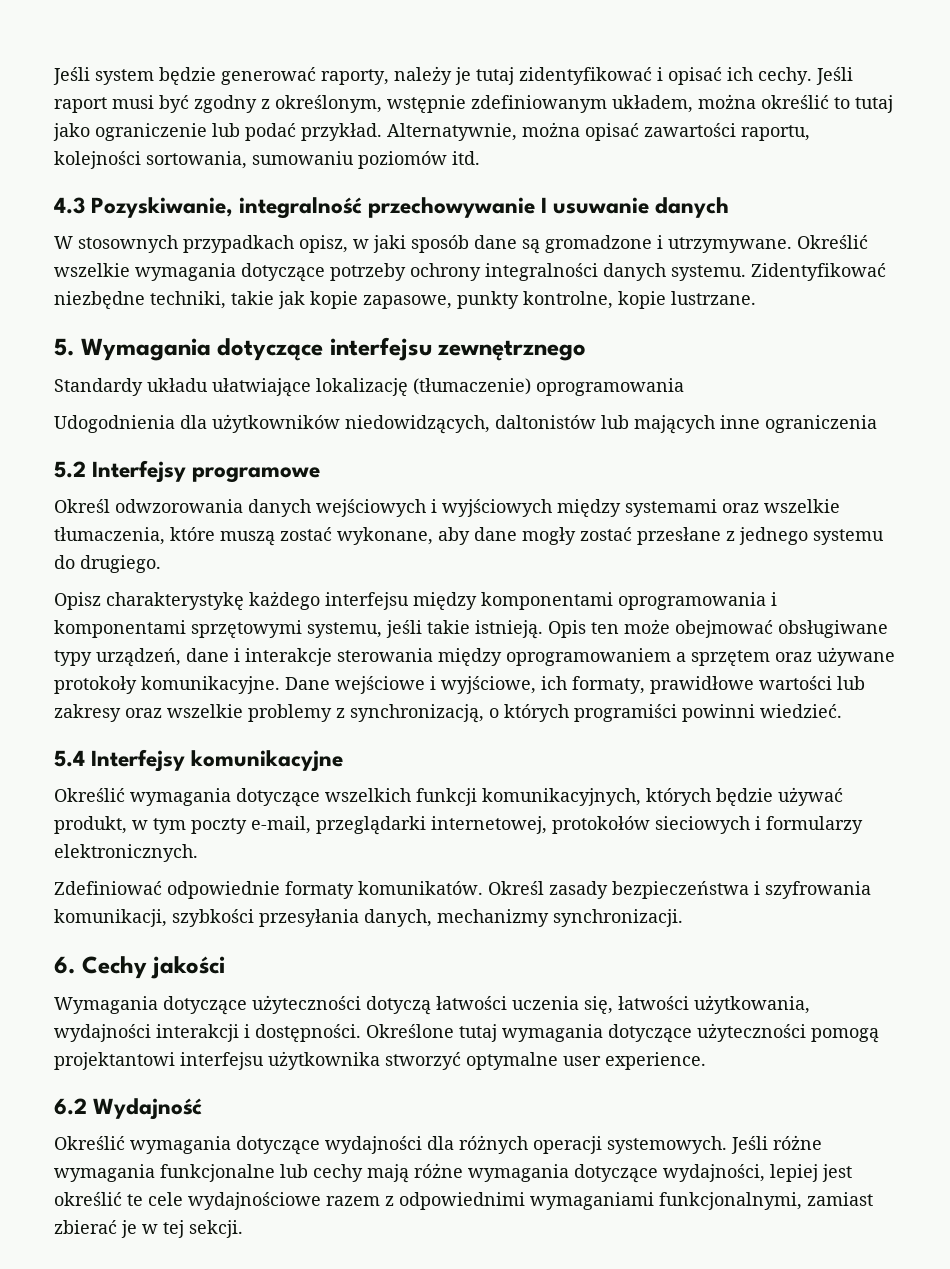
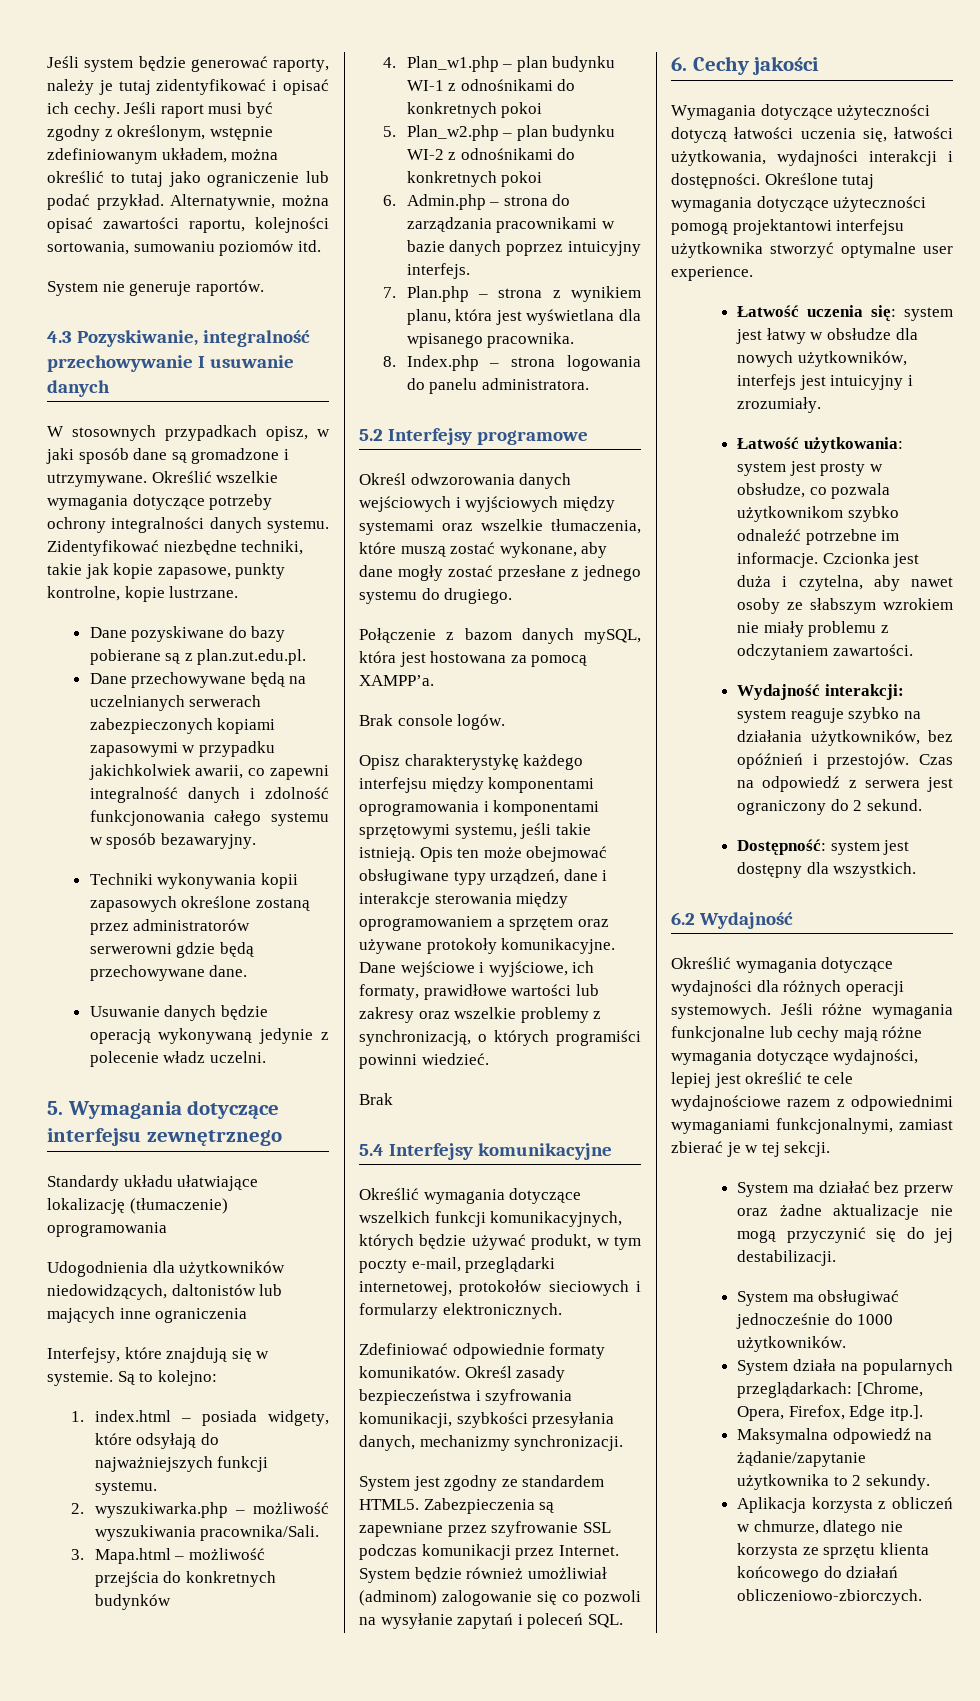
(480, 158) none -> [47,280,264,296] // System nie generuje raportów.
(756, 298) none -> [89,626,286,642] [89,649,307,665] [89,672,307,688] [89,695,262,711] [89,718,276,734] [89,741,275,757] [88,764,329,780] [89,787,329,803] [89,810,329,826] [89,833,256,849] [89,873,298,889] [89,896,310,912] [89,919,251,935] [89,942,254,958] [89,965,248,981] [89,1005,268,1021] [89,1028,329,1044] [89,1051,266,1067] // Dane pozyskiwane do bazy pobierane są z plan.zut.edu.pl. // Dane przechowywane będą na uczelnianych serwerach zabezpieczonych kopiami zapasowymi w przypadku jakichkolwiek awarii, co zapewni integralność danych i zdolność funkcjonowania całego systemu w sposób bezawaryjny. // Techniki wykonywania kopii zapasowych określone zostaną przez administratorów serwerowni gdzie będą przechowywane dane. // Usuwanie danych będzie operacją wykonywaną jedynie z polecenie władz uczelni.
(877, 424) none -> [47,1347,270,1363] [47,1370,217,1386] [70,1410,329,1426] [94,1433,219,1449] [94,1456,269,1472] [94,1481,157,1495] [70,1502,329,1518] [94,1525,320,1541] [70,1548,265,1564] [94,1571,276,1587] [94,1594,171,1610] [382,56,616,72] [406,79,576,91] [406,102,543,118] [382,125,616,141] [406,148,576,160] [406,171,543,187] [382,194,571,210] [406,217,615,233] [406,240,641,256] [406,263,470,279] [382,286,641,302] [406,309,641,325] [406,332,575,348] [382,355,641,371] [406,378,589,394] // Interfejsy, które znajdują się w systemie. Są to kolejno: // 1. index.html – posiada widgety, które odsyłają do najważniejszych funkcji systemu. // 2. wyszukiwarka.php – możliwość wyszukiwania pracownika/Sali. // 3. Mapa.html – możliwość przejścia do konkretnych budynków // 4. Plan_w1.php – plan budynku WI-1 z odnośnikami do konkretnych pokoi // 5. Plan_w2.php – plan budynku WI-2 z odnośnikami do konkretnych pokoi // 6. Admin.php – strona do zarządzania pracownikami w bazie danych poprzez intuicyjny interfejs. // 7. Plan.php – strona z wynikiem planu, która jest wyświetlana dla wpisanego pracownika. // 8. Index.php – strona logowania do panelu administratora.
(161, 564) none -> [359,628,641,644] [359,651,588,667] [359,675,434,686] [359,714,506,730] // Połączenie z bazom danych mySQL, która jest hostowana za pomocą XAMPP’a. // Brak console logów.
(842, 711) none -> [359,1093,393,1105] // Brak
(683, 918) none -> [359,1475,605,1491] [359,1498,555,1514] [359,1521,611,1537] [359,1544,619,1560] [359,1567,607,1583] [359,1590,641,1606] [359,1613,623,1629] // System jest zgodny ze standardem HTML5. Zabezpieczenia są zapewniane przez szyfrowanie SSL podczas komunikacji przez Internet. System będzie również umożliwiał (adminom) zalogowanie się co pozwoli na wysyłanie zapytań i poleceń SQL.
(706, 1061) none -> [737,305,953,321] [736,328,918,344] [737,351,907,367] [737,374,914,390] [737,397,822,413] [737,437,903,453] [737,461,884,476] [737,483,891,499] [737,506,899,522] [737,529,900,545] [737,552,920,568] [737,575,953,591] [737,598,953,614] [737,621,890,637] [737,644,913,660] [737,684,904,700] [737,707,922,723] [737,730,953,746] [737,753,953,769] [737,776,953,792] [737,799,923,815] [737,839,910,855] [737,862,917,878] // Łatwość uczenia się: system jest łatwy w obsłudze dla nowych użytkowników, interfejs jest intuicyjny i zrozumiały. // Łatwość użytkowania: system jest prosty w obsłudze, co pozwala użytkownikom szybko odnaleźć potrzebne im informacje. Czcionka jest duża i czytelna, aby nawet osoby ze słabszym wzrokiem nie miały problemu z odczytaniem zawartości. // Wydajność interakcji: system reaguje szybko na działania użytkowników, bez opóźnień i przestojów. Czas na odpowiedź z serwera jest ograniczony do 2 sekund. // Dostępność: system jest dostępny dla wszystkich.
(243, 1229) none -> [737,1181,954,1197] [737,1204,953,1220] [737,1227,953,1243] [737,1250,837,1266] [737,1290,900,1306] [736,1313,894,1329] [737,1336,847,1352] [737,1359,953,1375] [737,1382,923,1398] [737,1405,924,1421] [737,1428,933,1444] [737,1451,867,1467] [737,1474,931,1490] [737,1497,953,1513] [737,1520,904,1536] [737,1543,930,1559] [737,1566,899,1582] [737,1589,923,1605] // System ma działać bez przerw oraz żadne aktualizacje nie mogą przyczynić się do jej destabilizacji. // System ma obsługiwać jednocześnie do 1000 użytkowników. // System działa na popularnych przeglądarkach: [Chrome, Opera, Firefox, Edge itp.]. // Maksymalna odpowiedź na żądanie/zapytanie użytkownika to 2 sekundy. // Aplikacja korzysta z obliczeń w chmurze, dlatego nie korzysta ze sprzętu klienta końcowego do działań obliczeniowo-zbiorczych.

